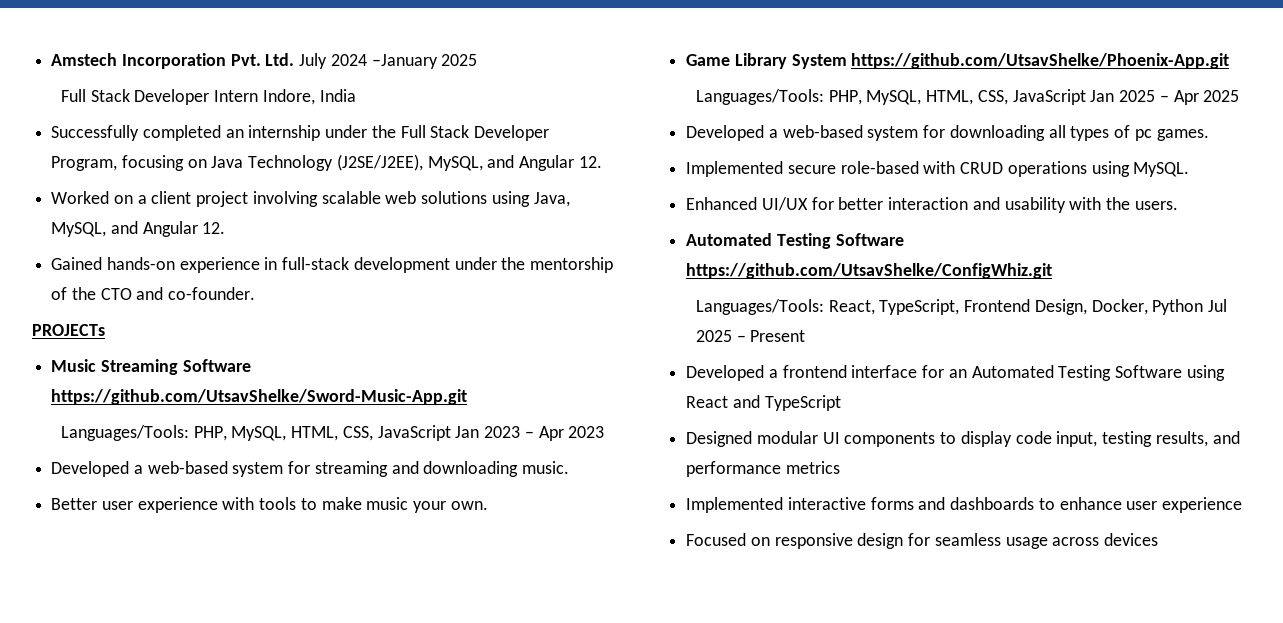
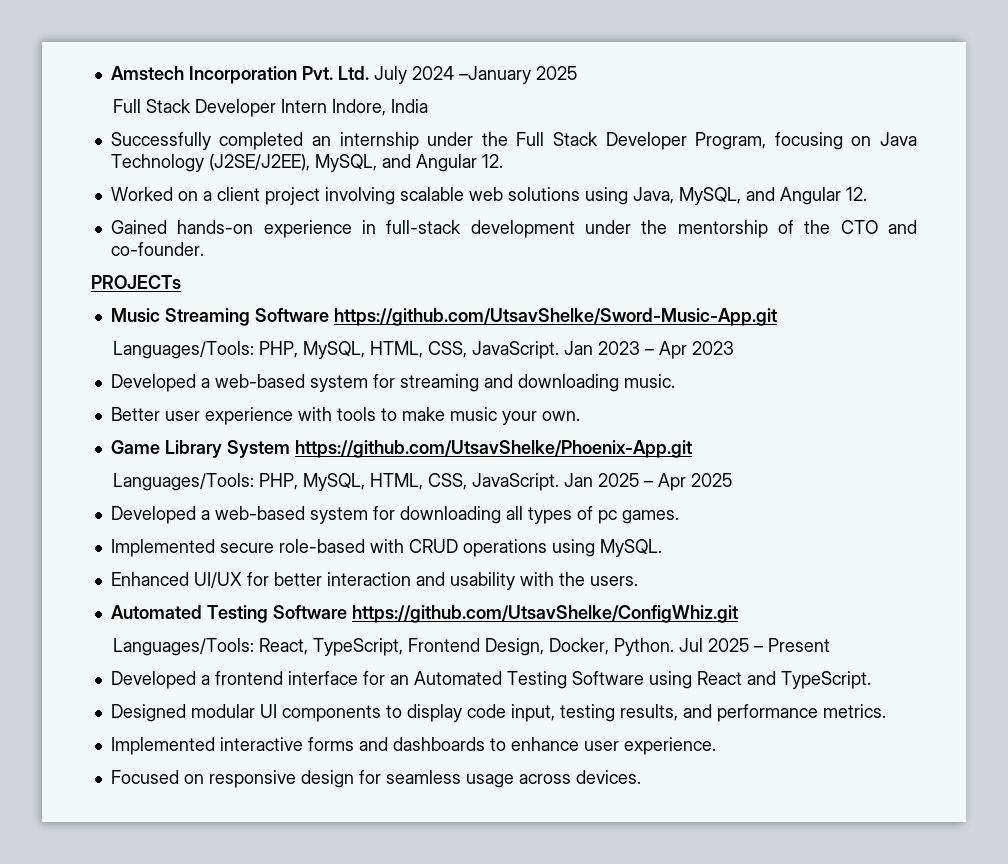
[377,425,451,441] JavaScript -> [471,341,559,359] JavaScript.
[1012,89,1086,105] JavaScript -> [471,473,559,491] JavaScript.
[1152,299,1204,315] Python -> [613,638,674,656] Python.
[764,395,841,411] TypeScript -> [780,671,871,689] TypeScript.
[785,461,840,474] metrics -> [822,704,886,718] metrics.
[1162,497,1243,513] experience -> [623,737,716,755] experience.
[1104,533,1159,546] devices -> [575,770,641,784] devices.

